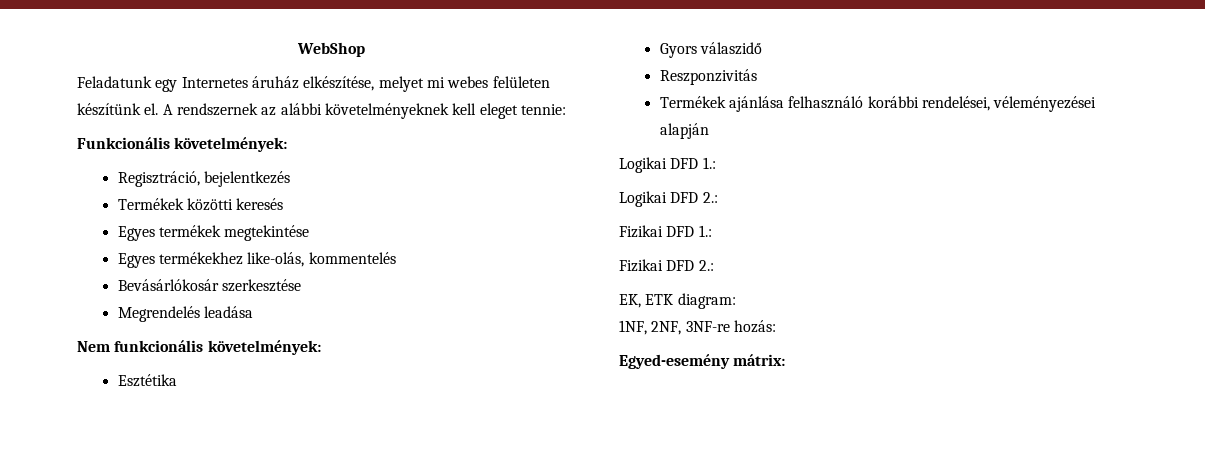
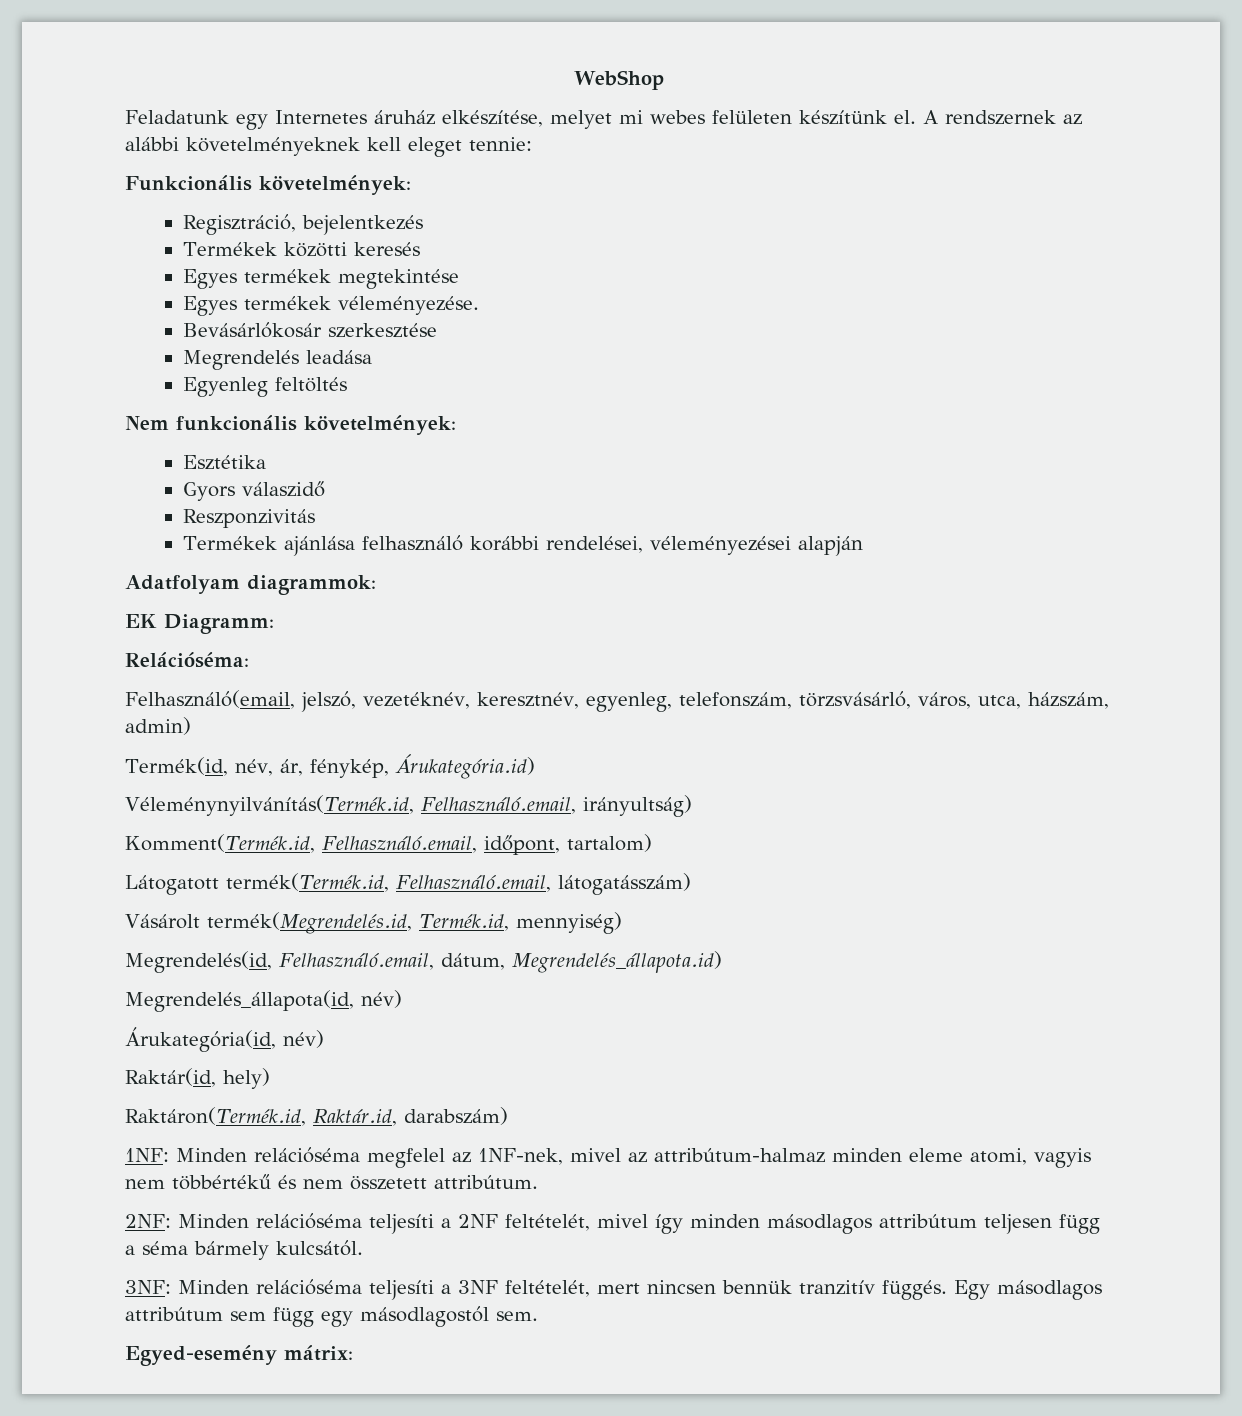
[159,252,396,267] termékekhez like-olás, kommentelés -> [244,296,480,315] termékek véleményezése.
(254, 312) none -> [183,377,348,397] // Egyenleg feltöltés
[619,157,716,173] [619,191,718,207] [619,225,712,238] [619,259,714,272] [619,293,736,309] [619,320,776,335] Logikai DFD 1.: // Logikai DFD 2.: // Fizikai DFD 1.: // Fizikai DFD 2.: // EK, ETK diagram: // 1NF, 2NF, 3NF-re hozás: -> [125,575,376,595] [125,614,274,634] [125,652,249,668] [125,690,1109,712] [125,717,191,735] [125,754,535,779] [125,795,692,817] [125,834,652,855] [125,873,691,895] [125,912,622,934] [125,951,722,973] [125,990,402,1012] [125,1027,324,1052] [125,1068,270,1089] [125,1107,508,1126] [125,1147,1091,1168] [125,1174,538,1190] [125,1213,1100,1234] [125,1240,363,1260] [125,1279,1102,1300] [125,1306,538,1327] Adatfolyam diagrammok: // EK Diagramm: // Relációséma: // Felhasználó(email, jelszó, vezetéknév, keresztnév, egyenleg, telefonszám, törzsvásárló, város, utca, házszám, admin) // Termék(id, név, ár, fénykép, Árukategória.id) // Véleménynyilvánítás(Termék.id, Felhasználó.email, irányultság) // Komment(Termék.id, Felhasználó.email, időpont, tartalom) // Látogatott termék(Termék.id, Felhasználó.email, látogatásszám) // Vásárolt termék(Megrendelés.id, Termék.id, mennyiség) // Megrendelés(id, Felhasználó.email, dátum, Megrendelés_állapota.id) // Megrendelés_állapota(id, név) // Árukategória(id, név) // Raktár(id, hely) // Raktáron(Termék.id, Raktár.id, darabszám) // 1NF: Minden relációséma megfelel az 1NF-nek, mivel az attribútum-halmaz minden eleme atomi, vagyis nem többértékű és nem összetett attribútum. // 2NF: Minden relációséma teljesíti a 2NF feltételét, mivel így minden másodlagos attribútum teljesen függ a séma bármely kulcsától. // 3NF: Minden relációséma teljesíti a 3NF feltételét, mert nincsen bennük tranzitív függés. Egy másodlagos attribútum sem függ egy másodlagostól sem.

